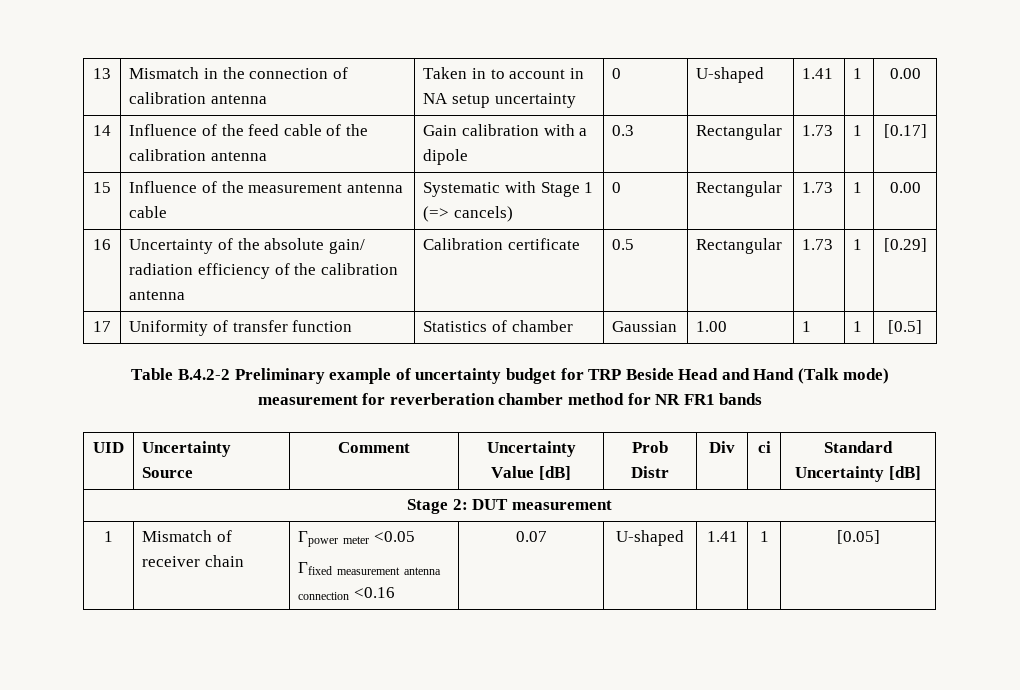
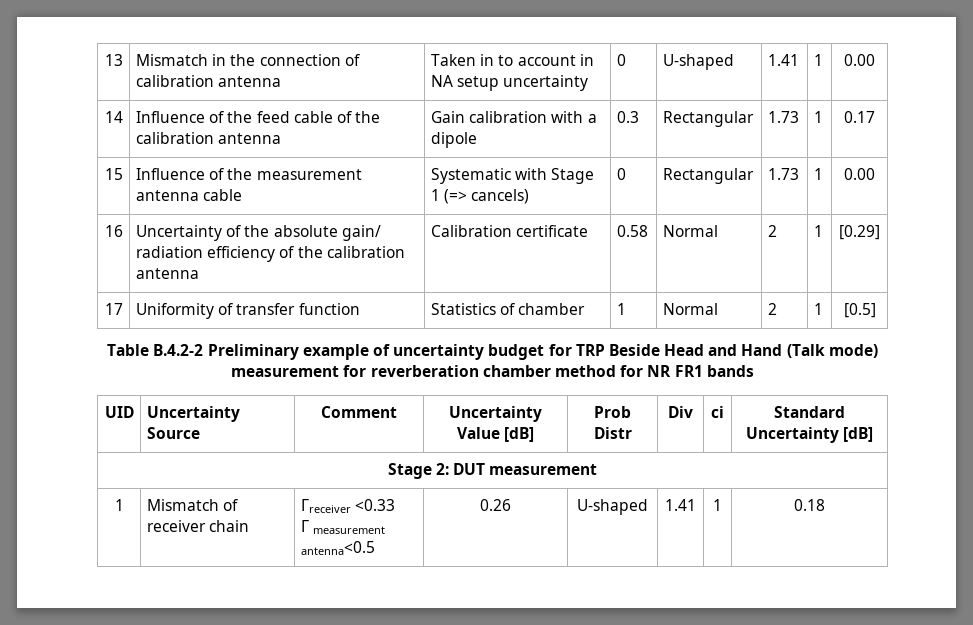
[883,124,927,138] [0.17] -> [844,111,875,123] 0.17
[612,239,635,250] [696,238,783,254] [802,239,834,250] 0.5 | Rectangular | 1.73 -> [616,225,648,237] [662,225,718,237] [767,225,777,237] 0.58 | Normal | 2
[612,321,678,332] [696,321,728,332] [802,321,812,332] Gaussian | 1.00 | 1 -> [616,303,626,315] [662,303,718,315] [767,303,777,315] 1 | Normal | 2
[298,531,415,547] [298,562,441,575] [298,587,395,600] [515,531,547,542] [616,530,684,546] [706,531,738,542] [759,531,769,542] [836,530,880,544] Гpower meter <0.05 // Гfixed measurement antenna connection <0.16 | 0.07 | U-shaped | 1.41 | 1 | [0.05] -> [300,499,396,513] [300,520,386,534] [300,541,375,555] [480,499,512,511] [577,499,648,515] [665,499,696,511] [713,499,722,511] [794,499,825,511] Гreceiver <0.33 // Г measurement antenna<0.5 | 0.26 | U-shaped | 1.41 | 1 | 0.18

